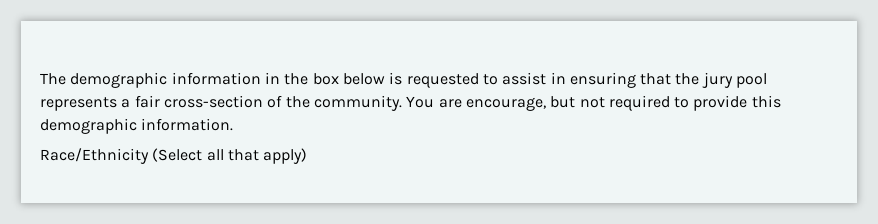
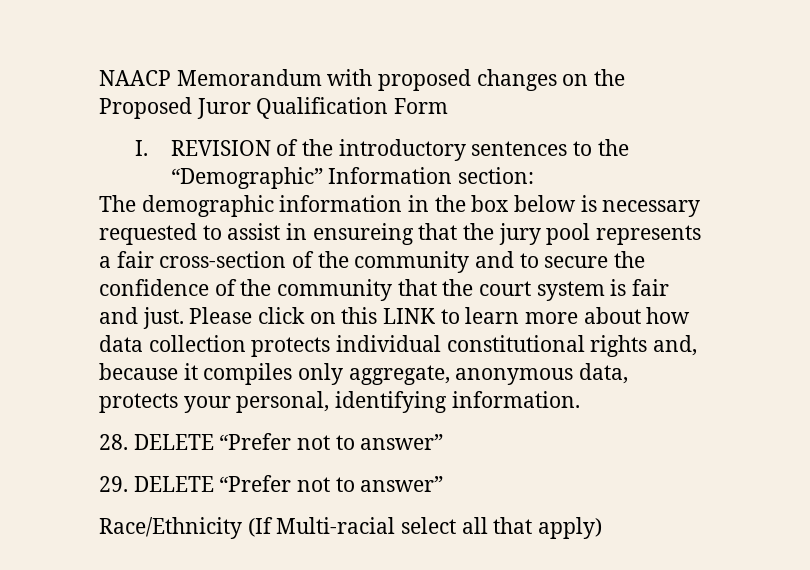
(40, 79) none -> [99,69,626,91] [99,97,449,119] [134,139,629,161] [170,167,534,189] NAACP Memorandum with proposed changes on the Proposed Juror Qualification Form // I. REVISION of the introductory sentences to the “Demographic” Information section: //
(403, 78) none -> [602,200,701,217] necessary
[569,72,636,88] ensuring -> [312,223,414,245] ensureing
[313,95,781,111] [40,118,234,134] [40,148,203,164] community. You are encourage, but not required to provide this demographic information. // Race/Ethnicity (Select -> [354,251,646,273] [99,279,670,301] [99,307,691,329] [99,335,698,357] [99,363,629,385] [99,391,580,413] [99,433,444,450] [99,475,444,492] [99,517,457,539] community and to secure the confidence of the community that the court system is fair and just. Please click on this LINK to learn more about how data collection protects individual constitutional rights and, because it compiles only aggregate, anonymous data, protects your personal, identifying information. // 28. DELETE “Prefer not to answer” // 29. DELETE “Prefer not to answer” // Race/Ethnicity (If Multi-racial select

